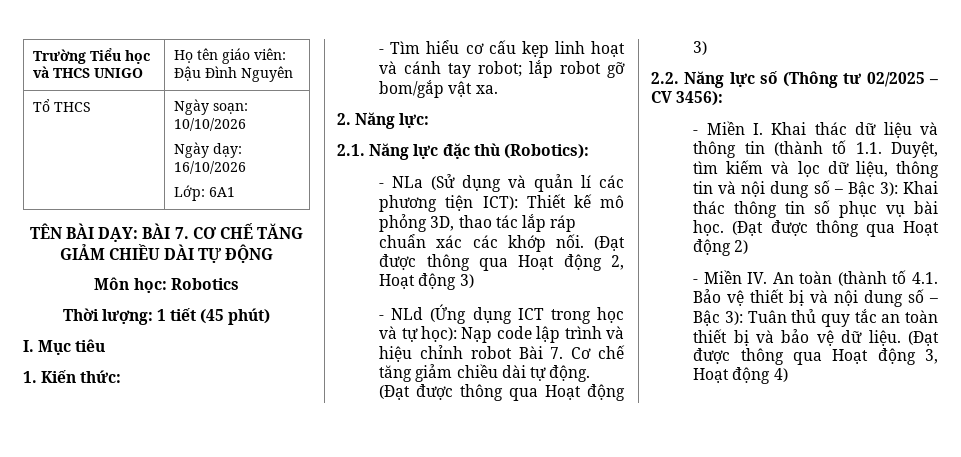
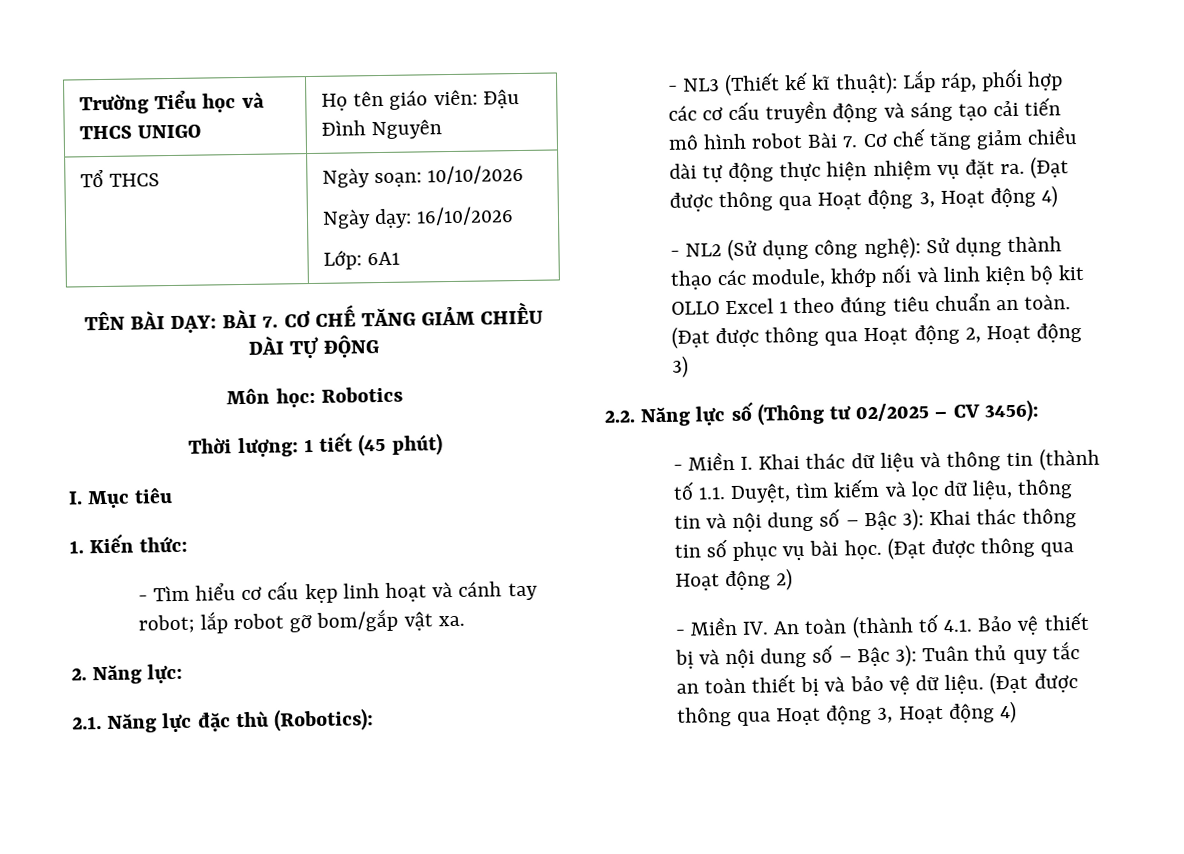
[392,174,624,192] [379,194,624,212] [379,214,577,232] [379,234,625,252] [379,254,624,271] [379,273,474,290] [379,304,624,324] [379,326,624,343] [379,345,463,362] NLa (Sử dụng và quản lí các phương tiện ICT): Thiết kế mô phỏng 3D, thao tác lắp ráp chuẩn xác các khớp nối. (Đạt được thông qua Hoạt động 2, Hoạt động 3) // - NLd (Ứng dụng ICT trong học và tự học): Nạp code lập trình và hiệu chỉnh -> [682,68,1064,97] [667,97,1062,124] [667,133,747,150] NL3 (Thiết kế kĩ thuật): Lắp ráp, phối hợp các cơ cấu truyền động và sáng tạo cải tiến mô hình
[549,365,591,382] [379,384,625,401] động. (Đạt được thông qua Hoạt động -> [727,156,1070,183] [668,185,1059,212] [669,236,1063,262] [669,264,1085,290] [670,293,1072,317] [670,322,1083,349] động thực hiện nhiệm vụ đặt ra. (Đạt được thông qua Hoạt động 3, Hoạt động 4) // - NL2 (Sử dụng công nghệ): Sử dụng thành thạo các module, khớp nối và linh kiện bộ kit OLLO Excel 1 theo đúng tiêu chuẩn an toàn. (Đạt được thông qua Hoạt động 2, Hoạt động

